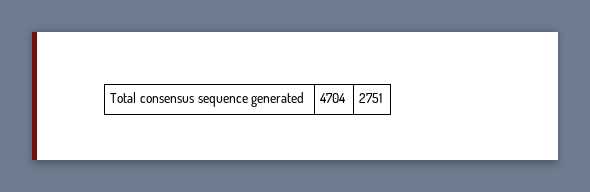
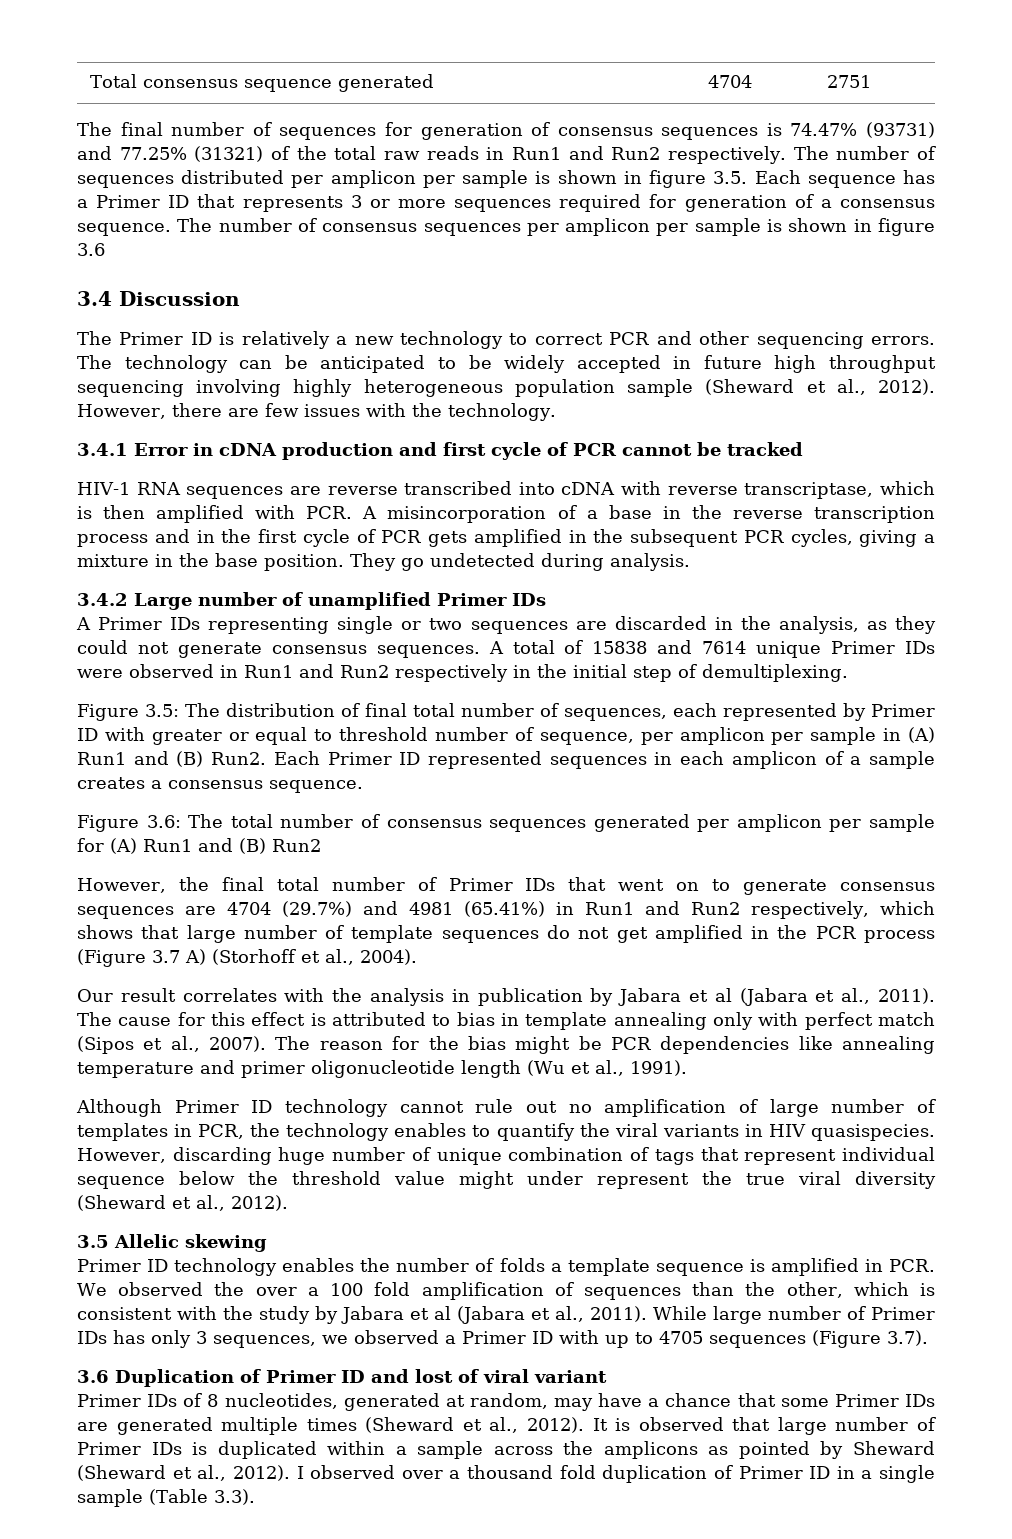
(383, 98) none -> [77,122,936,140] [77,146,937,164] [77,170,936,188] [77,194,935,212] [77,218,935,236] [77,243,105,256] [77,291,240,306] [77,331,936,349] [77,355,937,373] [77,379,935,397] [77,403,556,421] [77,442,803,460] [77,481,935,499] [77,505,936,523] [77,529,935,547] [77,553,690,571] [77,592,546,610] [76,616,936,634] [77,640,935,658] [77,664,848,682] [77,703,935,721] [77,727,936,745] [77,751,935,769] [77,777,363,793] [77,814,936,832] [77,838,321,854] [77,877,935,895] [77,901,935,919] [77,925,936,943] [77,949,417,967] [77,988,935,1006] [77,1012,936,1030] [77,1036,935,1054] [77,1060,687,1078] [76,1099,936,1117] [77,1123,936,1141] [77,1147,935,1165] [77,1171,936,1189] [77,1195,288,1211] [77,1234,267,1252] [77,1258,935,1276] [77,1282,936,1300] [77,1306,935,1324] [77,1330,928,1348] [77,1369,607,1387] [77,1393,935,1411] [77,1417,936,1435] [77,1441,936,1459] [77,1465,935,1483] [77,1489,255,1507] // The final number of sequences for generation of consensus sequences is 74.47% (93731) and 77.25% (31321) of the total raw reads in Run1 and Run2 respectively. The number of sequences distributed per amplicon per sample is shown in figure 3.5. Each sequence has a Primer ID that represents 3 or more sequences required for generation of a consensus sequence. The number of consensus sequences per amplicon per sample is shown in figure 3.6 // 3.4 Discussion // The Primer ID is relatively a new technology to correct PCR and other sequencing errors. The technology can be anticipated to be widely accepted in future high throughput sequencing involving highly heterogeneous population sample (Sheward et al., 2012). However, there are few issues with the technology. // 3.4.1 Error in cDNA production and first cycle of PCR cannot be tracked // HIV-1 RNA sequences are reverse transcribed into cDNA with reverse transcriptase, which is then amplified with PCR. A misincorporation of a base in the reverse transcription process and in the first cycle of PCR gets amplified in the subsequent PCR cycles, giving a mixture in the base position. They go undetected during analysis. // 3.4.2 Large number of unamplified Primer IDs // A Primer IDs representing single or two sequences are discarded in the analysis, as they could not generate consensus sequences. A total of 15838 and 7614 unique Primer IDs were observed in Run1 and Run2 respectively in the initial step of demultiplexing. // Figure 3.5: The distribution of final total number of sequences, each represented by Primer ID with greater or equal to threshold number of sequence, per amplicon per sample in (A) Run1 and (B) Run2. Each Primer ID represented sequences in each amplicon of a sample creates a consensus sequence. // Figure 3.6: The total number of consensus sequences generated per amplicon per sample for (A) Run1 and (B) Run2 // However, the final total number of Primer IDs that went on to generate consensus sequences are 4704 (29.7%) and 4981 (65.41%) in Run1 and Run2 respectively, which shows that large number of template sequences do not get amplified in the PCR process (Figure 3.7 A) (Storhoff et al., 2004). // Our result correlates with the analysis in publication by Jabara et al (Jabara et al., 2011). The cause for this effect is attributed to bias in template annealing only with perfect match (Sipos et al., 2007). The reason for the bias might be PCR dependencies like annealing temperature and primer oligonucleotide length (Wu et al., 1991). // Although Primer ID technology cannot rule out no amplification of large number of templates in PCR, the technology enables to quantify the viral variants in HIV quasispecies. However, discarding huge number of unique combination of tags that represent individual sequence below the threshold value might under represent the true viral diversity (Sheward et al., 2012). // 3.5 Allelic skewing // Primer ID technology enables the number of folds a template sequence is amplified in PCR. We observed the over a 100 fold amplification of sequences than the other, which is consistent with the study by Jabara et al (Jabara et al., 2011). While large number of Primer IDs has only 3 sequences, we observed a Primer ID with up to 4705 sequences (Figure 3.7). // 3.6 Duplication of Primer ID and lost of viral variant // Primer IDs of 8 nucleotides, generated at random, may have a chance that some Primer IDs are generated multiple times (Sheward et al., 2012). It is observed that large number of Primer IDs is duplicated within a sample across the amplicons as pointed by Sheward (Sheward et al., 2012). I observed over a thousand fold duplication of Primer ID in a single sample (Table 3.3).

